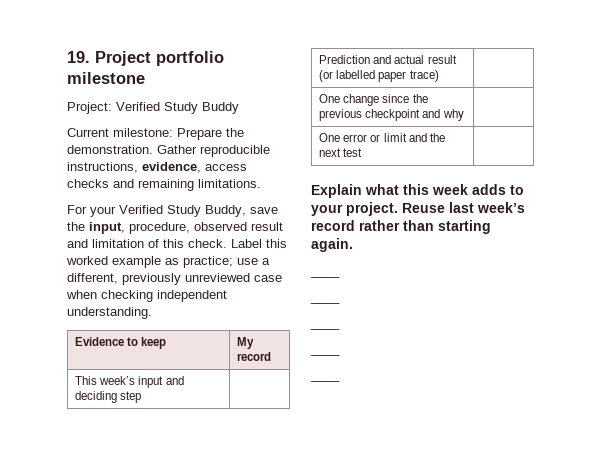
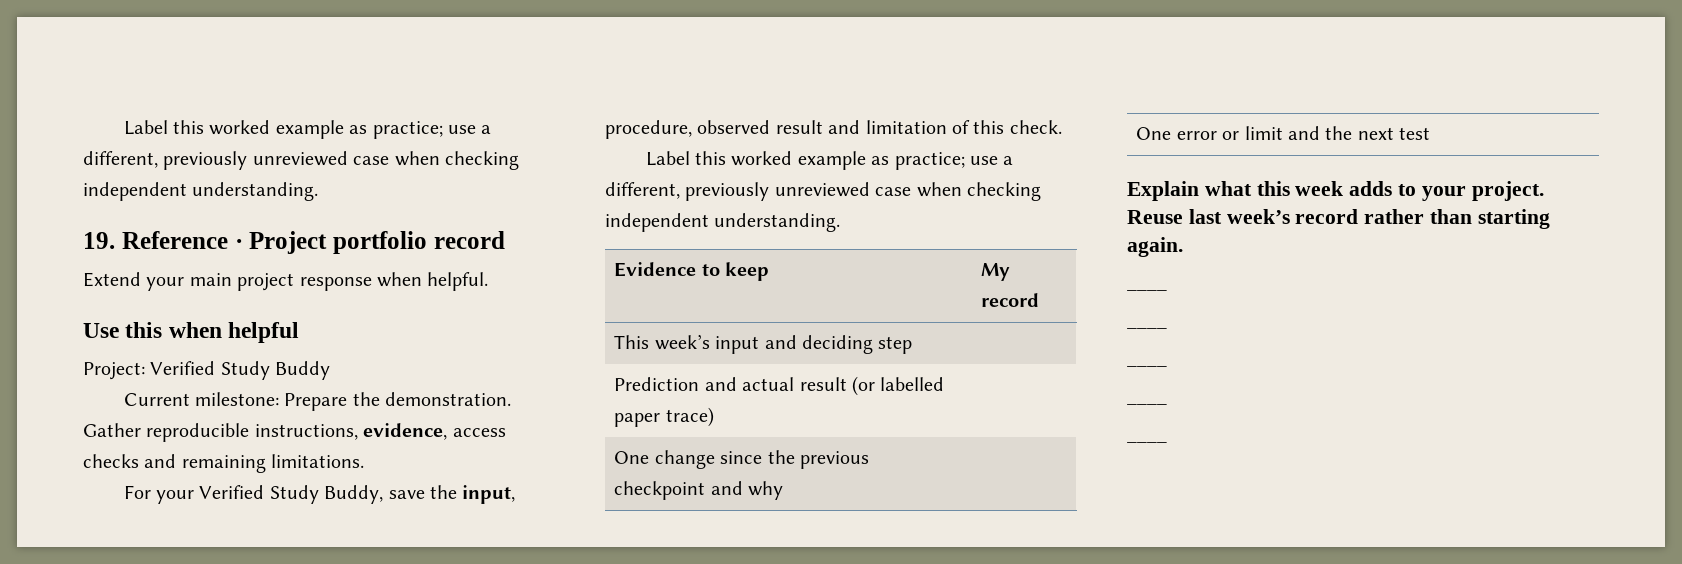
[67,51,224,66] [67,72,145,84] 19. Project portfolio milestone -> [123,120,492,139] [83,151,519,170] [83,182,319,201] [83,231,505,254] [83,272,489,291] [83,322,300,343] Label this worked example as practice; use a different, previously unreviewed case when checking independent understanding. // 19. Reference · Project portfolio record // Extend your main project response when helpful. // Use this when helpful
(227, 243) none -> (1062, 127) //

